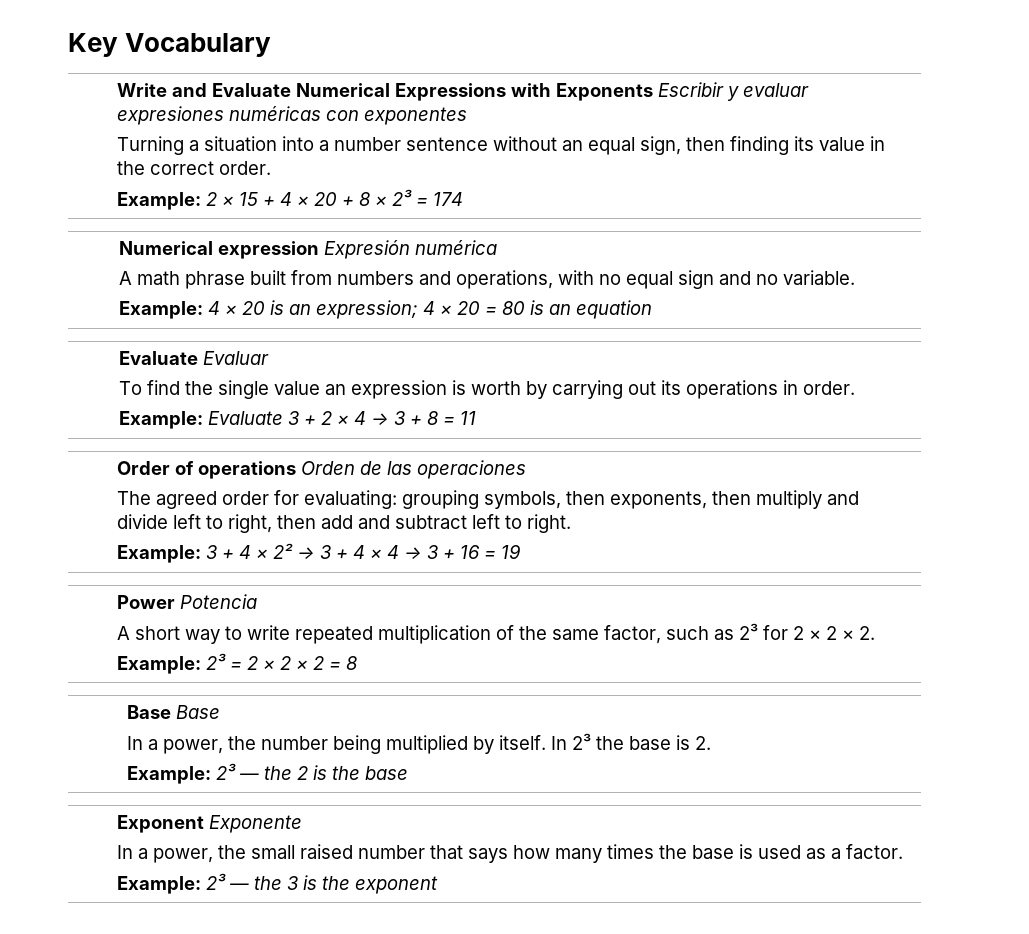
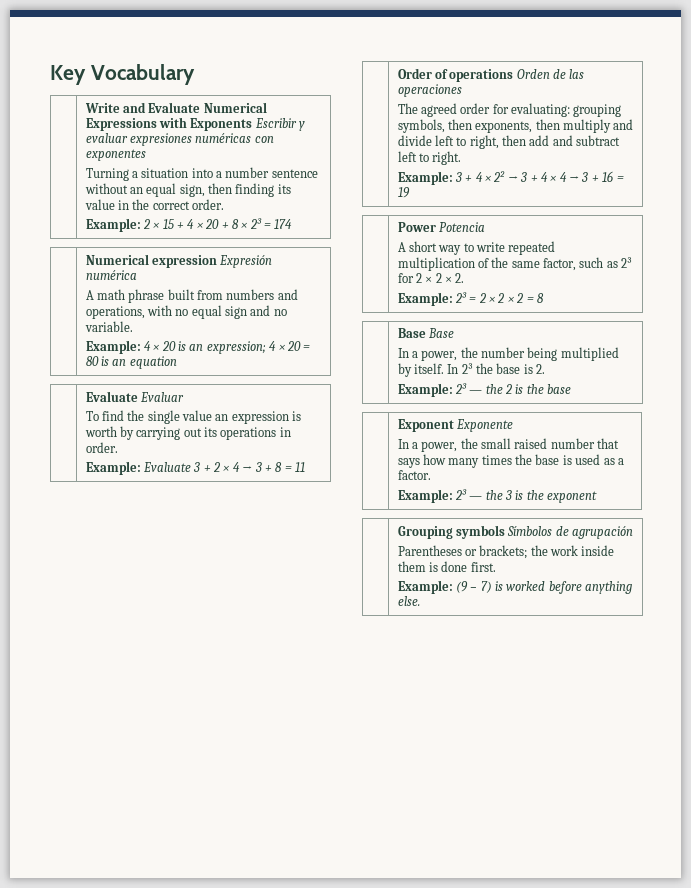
(439, 885) none -> [397,525,634,539] [397,545,615,559] [397,561,496,572] [397,580,633,594] [397,596,420,606] // | Grouping symbols Símbolos de agrupación // Parentheses or brackets; the work inside them is done first. // Example: (9 − 7) is worked before anything else.

